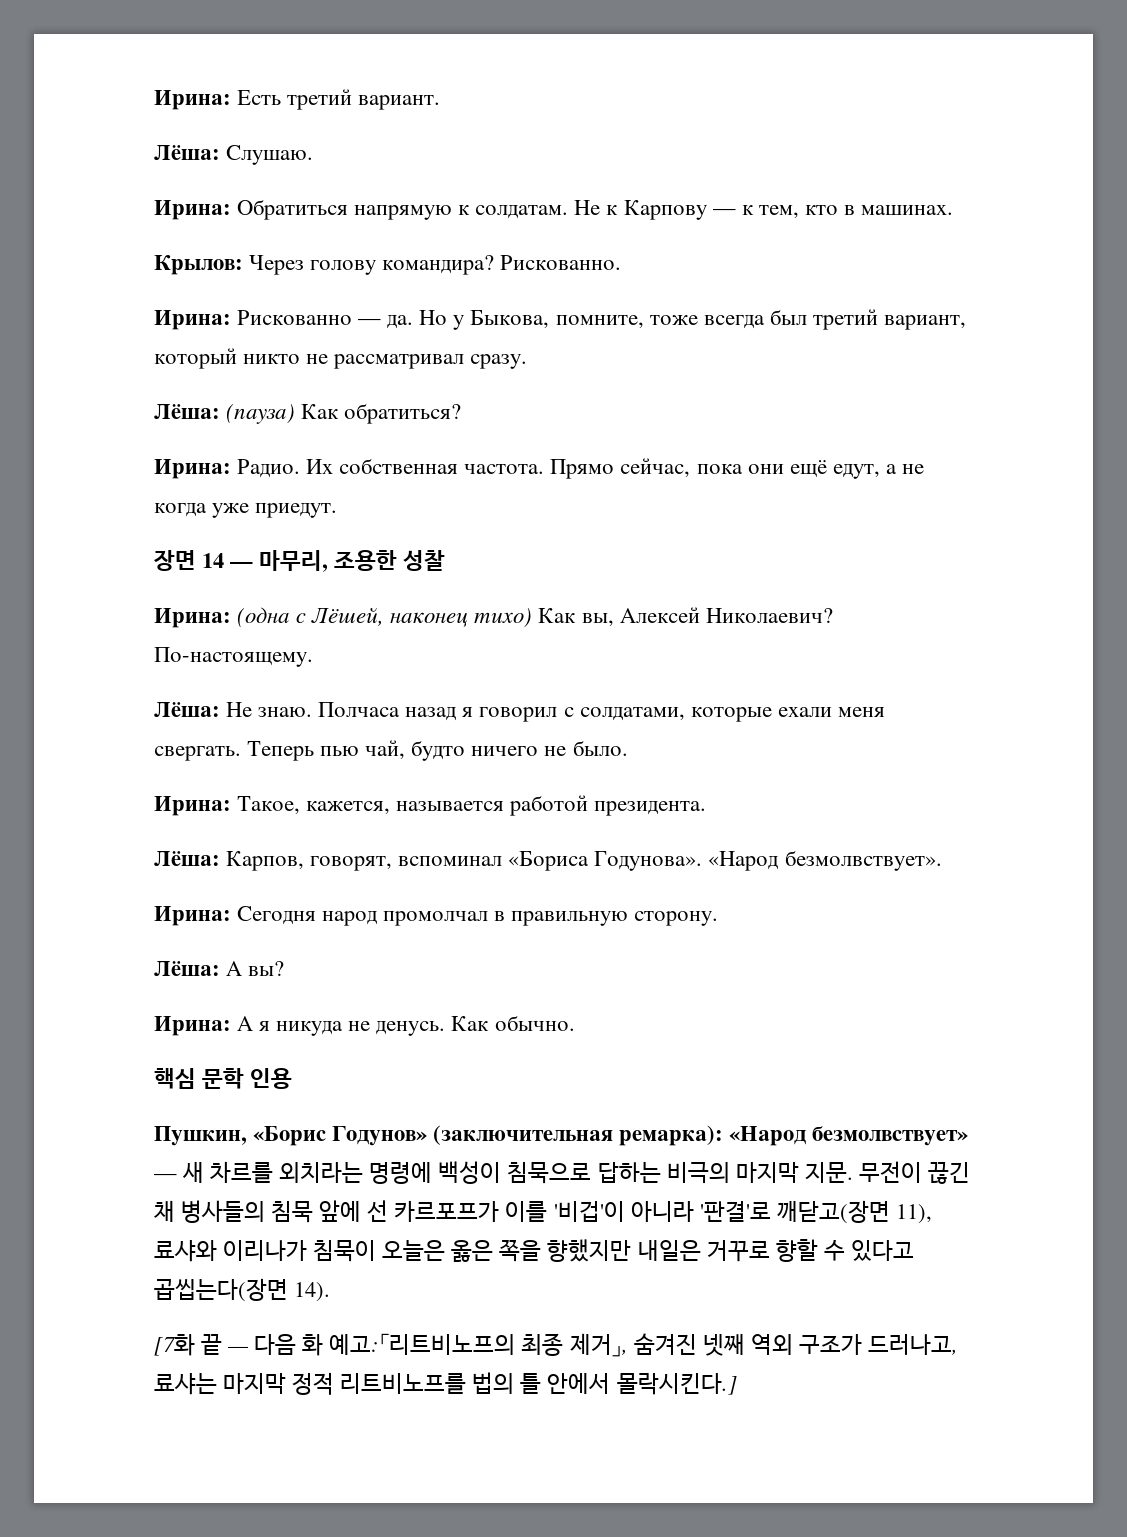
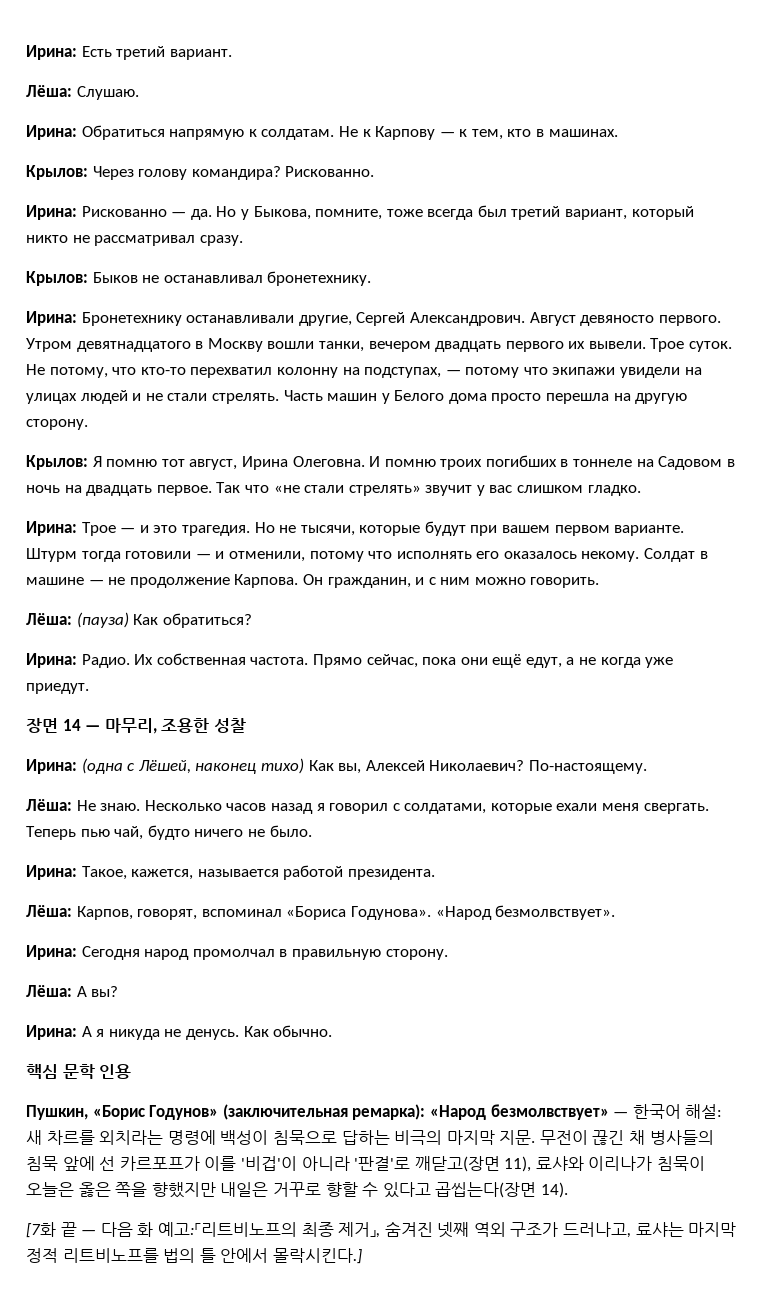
(528, 361) none -> [26,271,372,286] [26,311,721,326] [26,338,733,352] [26,364,702,378] [26,390,688,404] [26,419,88,430] [26,455,735,470] [26,482,641,496] [26,521,685,536] [26,548,708,562] [26,574,600,588] // Крылов: Быков не останавливал бронетехнику. // Ирина: Бронетехнику останавливали другие, Сергей Александрович. Август девяносто первого. Утром девятнадцатого в Москву вошли танки, вечером двадцать первого их вывели. Трое суток. Не потому, что кто-то перехватил колонну на подступах, — потому что экипажи увидели на улицах людей и не стали стрелять. Часть машин у Белого дома просто перешла на другую сторону. // Крылов: Я помню тот август, Ирина Олеговна. И помню троих погибших в тоннеле на Садовом в ночь на двадцать первое. Так что «не стали стрелять» звучит у вас слишком гладко. // Ирина: Трое — и это трагедия. Но не тысячи, которые будут при вашем первом варианте. Штурм тогда готовили — и отменили, потому что исполнять его оказалось некому. Солдат в машине — не продолжение Карпова. Он гражданин, и с ним можно говорить.
[318,702,401,717] Полчаса -> [144,800,267,811] Несколько часов
(177, 1177) none -> [632,1104,723,1119] 한국어 해설:

